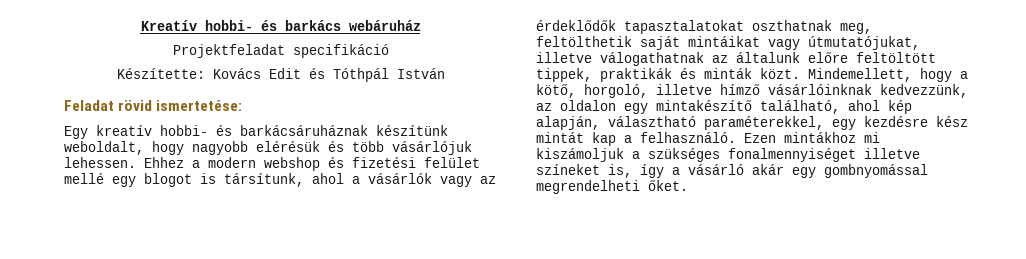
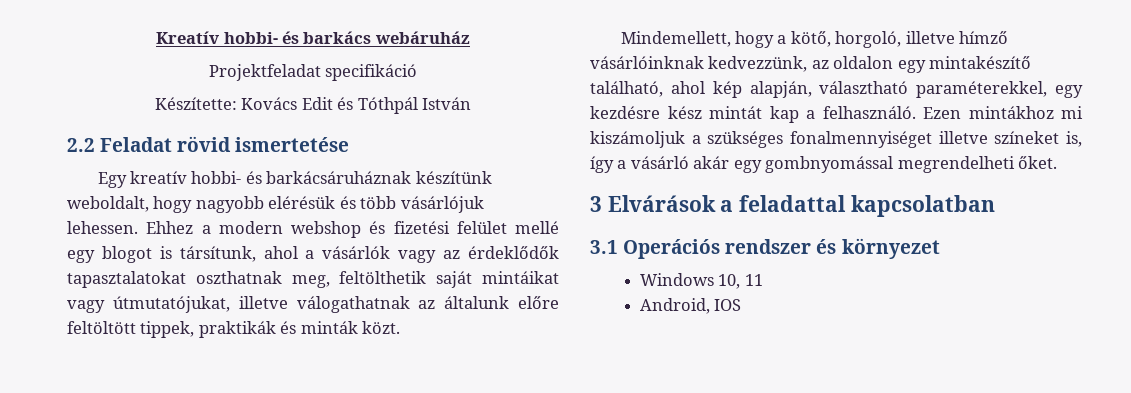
(445, 73) none -> [67,138,95,152] 2.2
[156,100,243,111] ismertetése: -> [235,137,350,152] ismertetése
(800, 73) none -> (401, 327) //
(688, 185) none -> [590,195,995,217] [590,238,940,259] [639,273,763,289] [639,298,742,314] // 3 Elvárások a feladattal kapcsolatban // 3.1 Operációs rendszer és környezet // Windows 10, 11 // Android, IOS

